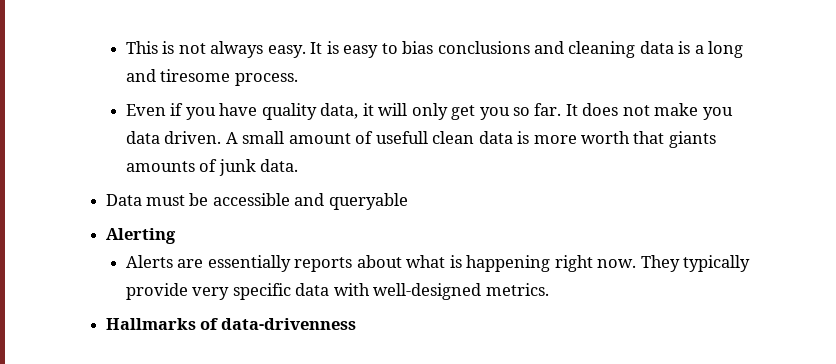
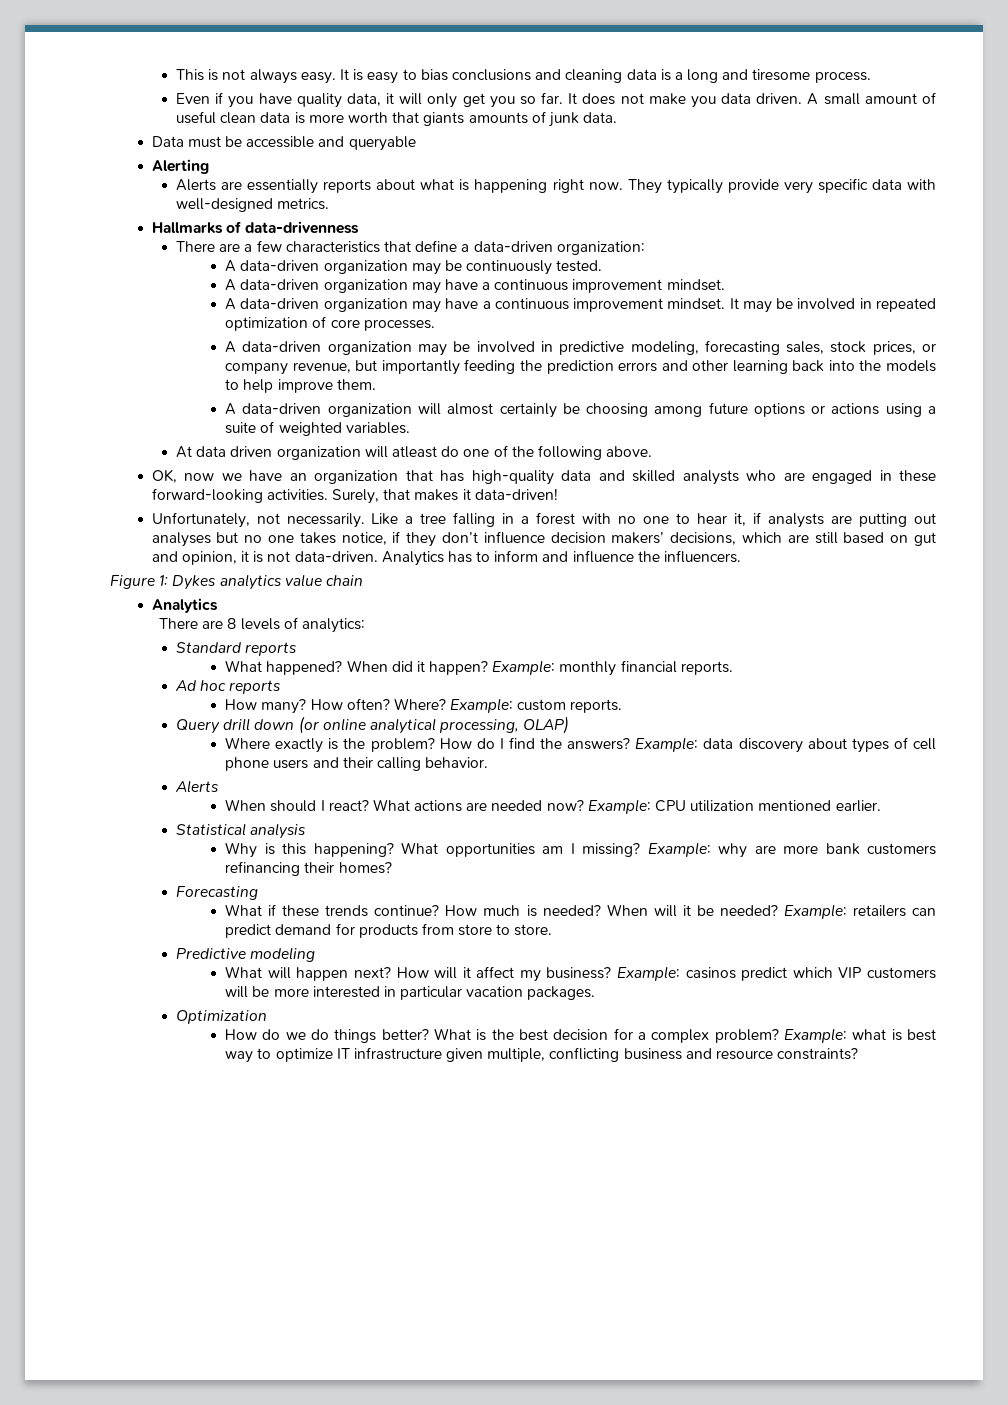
[375,131,428,144] usefull -> [176,111,217,124] useful
(357, 324) none -> [176,240,645,255] [225,260,603,275] [225,279,725,294] [225,298,936,313] [225,316,435,331] [225,340,936,356] [225,359,936,375] [225,379,376,393] [225,402,936,418] [225,421,410,436] [176,445,653,460] [151,469,936,485] [151,488,558,504] [151,512,937,528] [151,531,936,547] [151,550,741,566] [110,574,363,590] [151,598,218,613] [159,617,365,633] [176,642,298,656] [225,660,733,676] [175,680,282,694] [225,698,623,714] [176,716,570,734] [225,737,937,753] [225,757,489,771] [175,780,220,793] [225,799,881,814] [176,823,307,839] [225,842,936,858] [225,861,392,876] [176,886,259,900] [225,904,937,919] [225,923,553,938] [176,947,316,962] [225,966,936,982] [225,986,596,1000] [176,1010,268,1024] [225,1028,936,1043] [225,1047,859,1063] // There are a few characteristics that define a data-driven organization: // A data-driven organization may be continuously tested. // A data-driven organization may have a continuous improvement mindset. // A data-driven organization may have a continuous improvement mindset. It may be involved in repeated optimization of core processes. // A data-driven organization may be involved in predictive modeling, forecasting sales, stock prices, or company revenue, but importantly feeding the prediction errors and other learning back into the models to help improve them. // A data-driven organization will almost certainly be choosing among future options or actions using a suite of weighted variables. // At data driven organization will atleast do one of the following above. // OK, now we have an organization that has high-quality data and skilled analysts who are engaged in these forward-looking activities. Surely, that makes it data-driven! // Unfortunately, not necessarily. Like a tree falling in a forest with no one to hear it, if analysts are putting out analyses but no one takes notice, if they don’t influence decision makers’ decisions, which are still based on gut and opinion, it is not data-driven. Analytics has to inform and influence the influencers. // Figure 1: Dykes analytics value chain // Analytics // There are 8 levels of analytics: // Standard reports // What happened? When did it happen? Example: monthly financial reports. // Ad hoc reports // How many? How often? Where? Example: custom reports. // Query drill down (or online analytical processing, OLAP) // Where exactly is the problem? How do I find the answers? Example: data discovery about types of cell phone users and their calling behavior. // Alerts // When should I react? What actions are needed now? Example: CPU utilization mentioned earlier. // Statistical analysis // Why is this happening? What opportunities am I missing? Example: why are more bank customers refinancing their homes? // Forecasting // What if these trends continue? How much is needed? When will it be needed? Example: retailers can predict demand for products from store to store. // Predictive modeling // What will happen next? How will it affect my business? Example: casinos predict which VIP customers will be more interested in particular vacation packages. // Optimization // How do we do things better? What is the best decision for a complex problem? Example: what is best way to optimize IT infrastructure given multiple, conflicting business and resource constraints?

